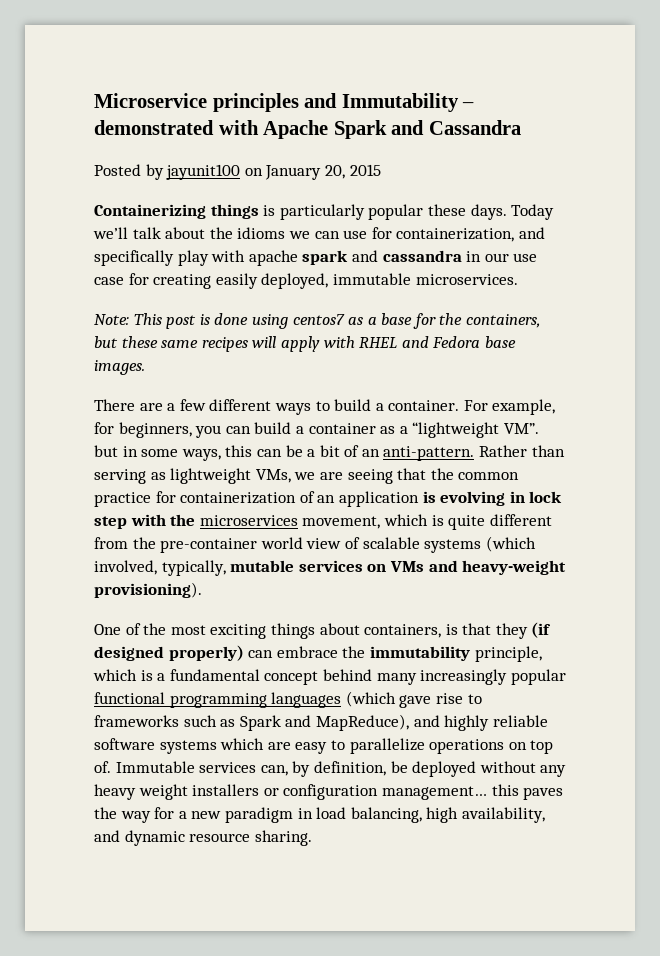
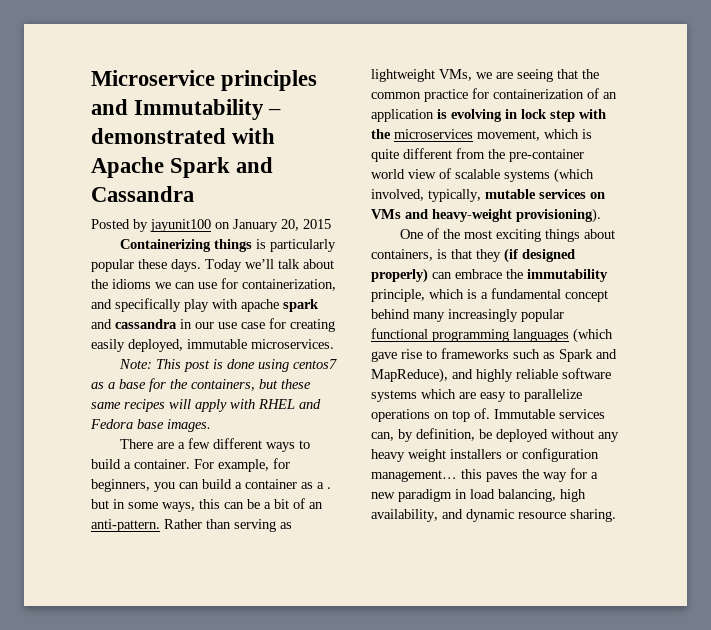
[412,422,539,438] “lightweight VM”. -> [327,487,331,489] .

